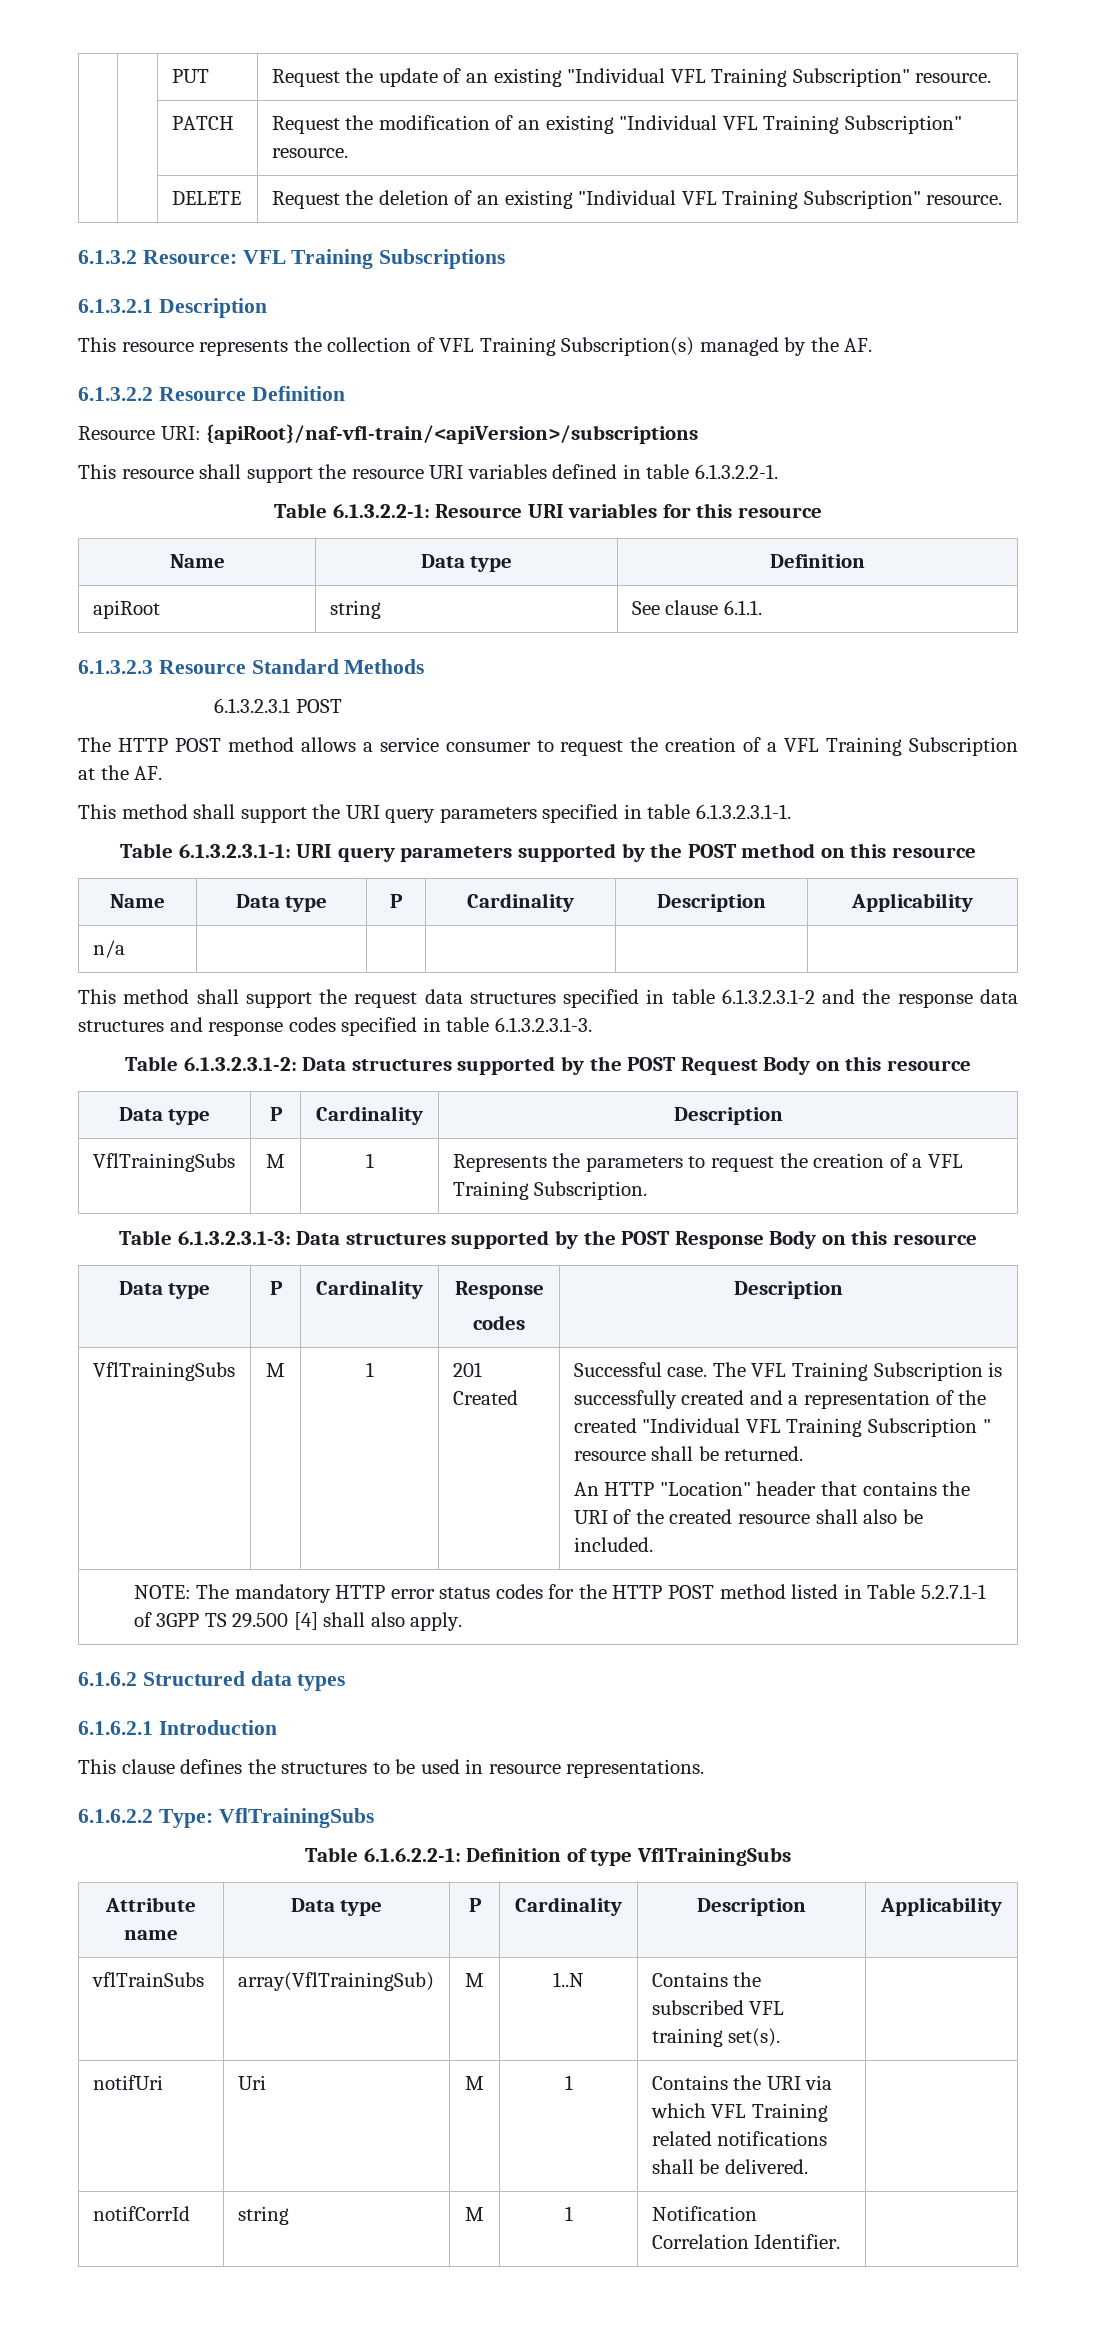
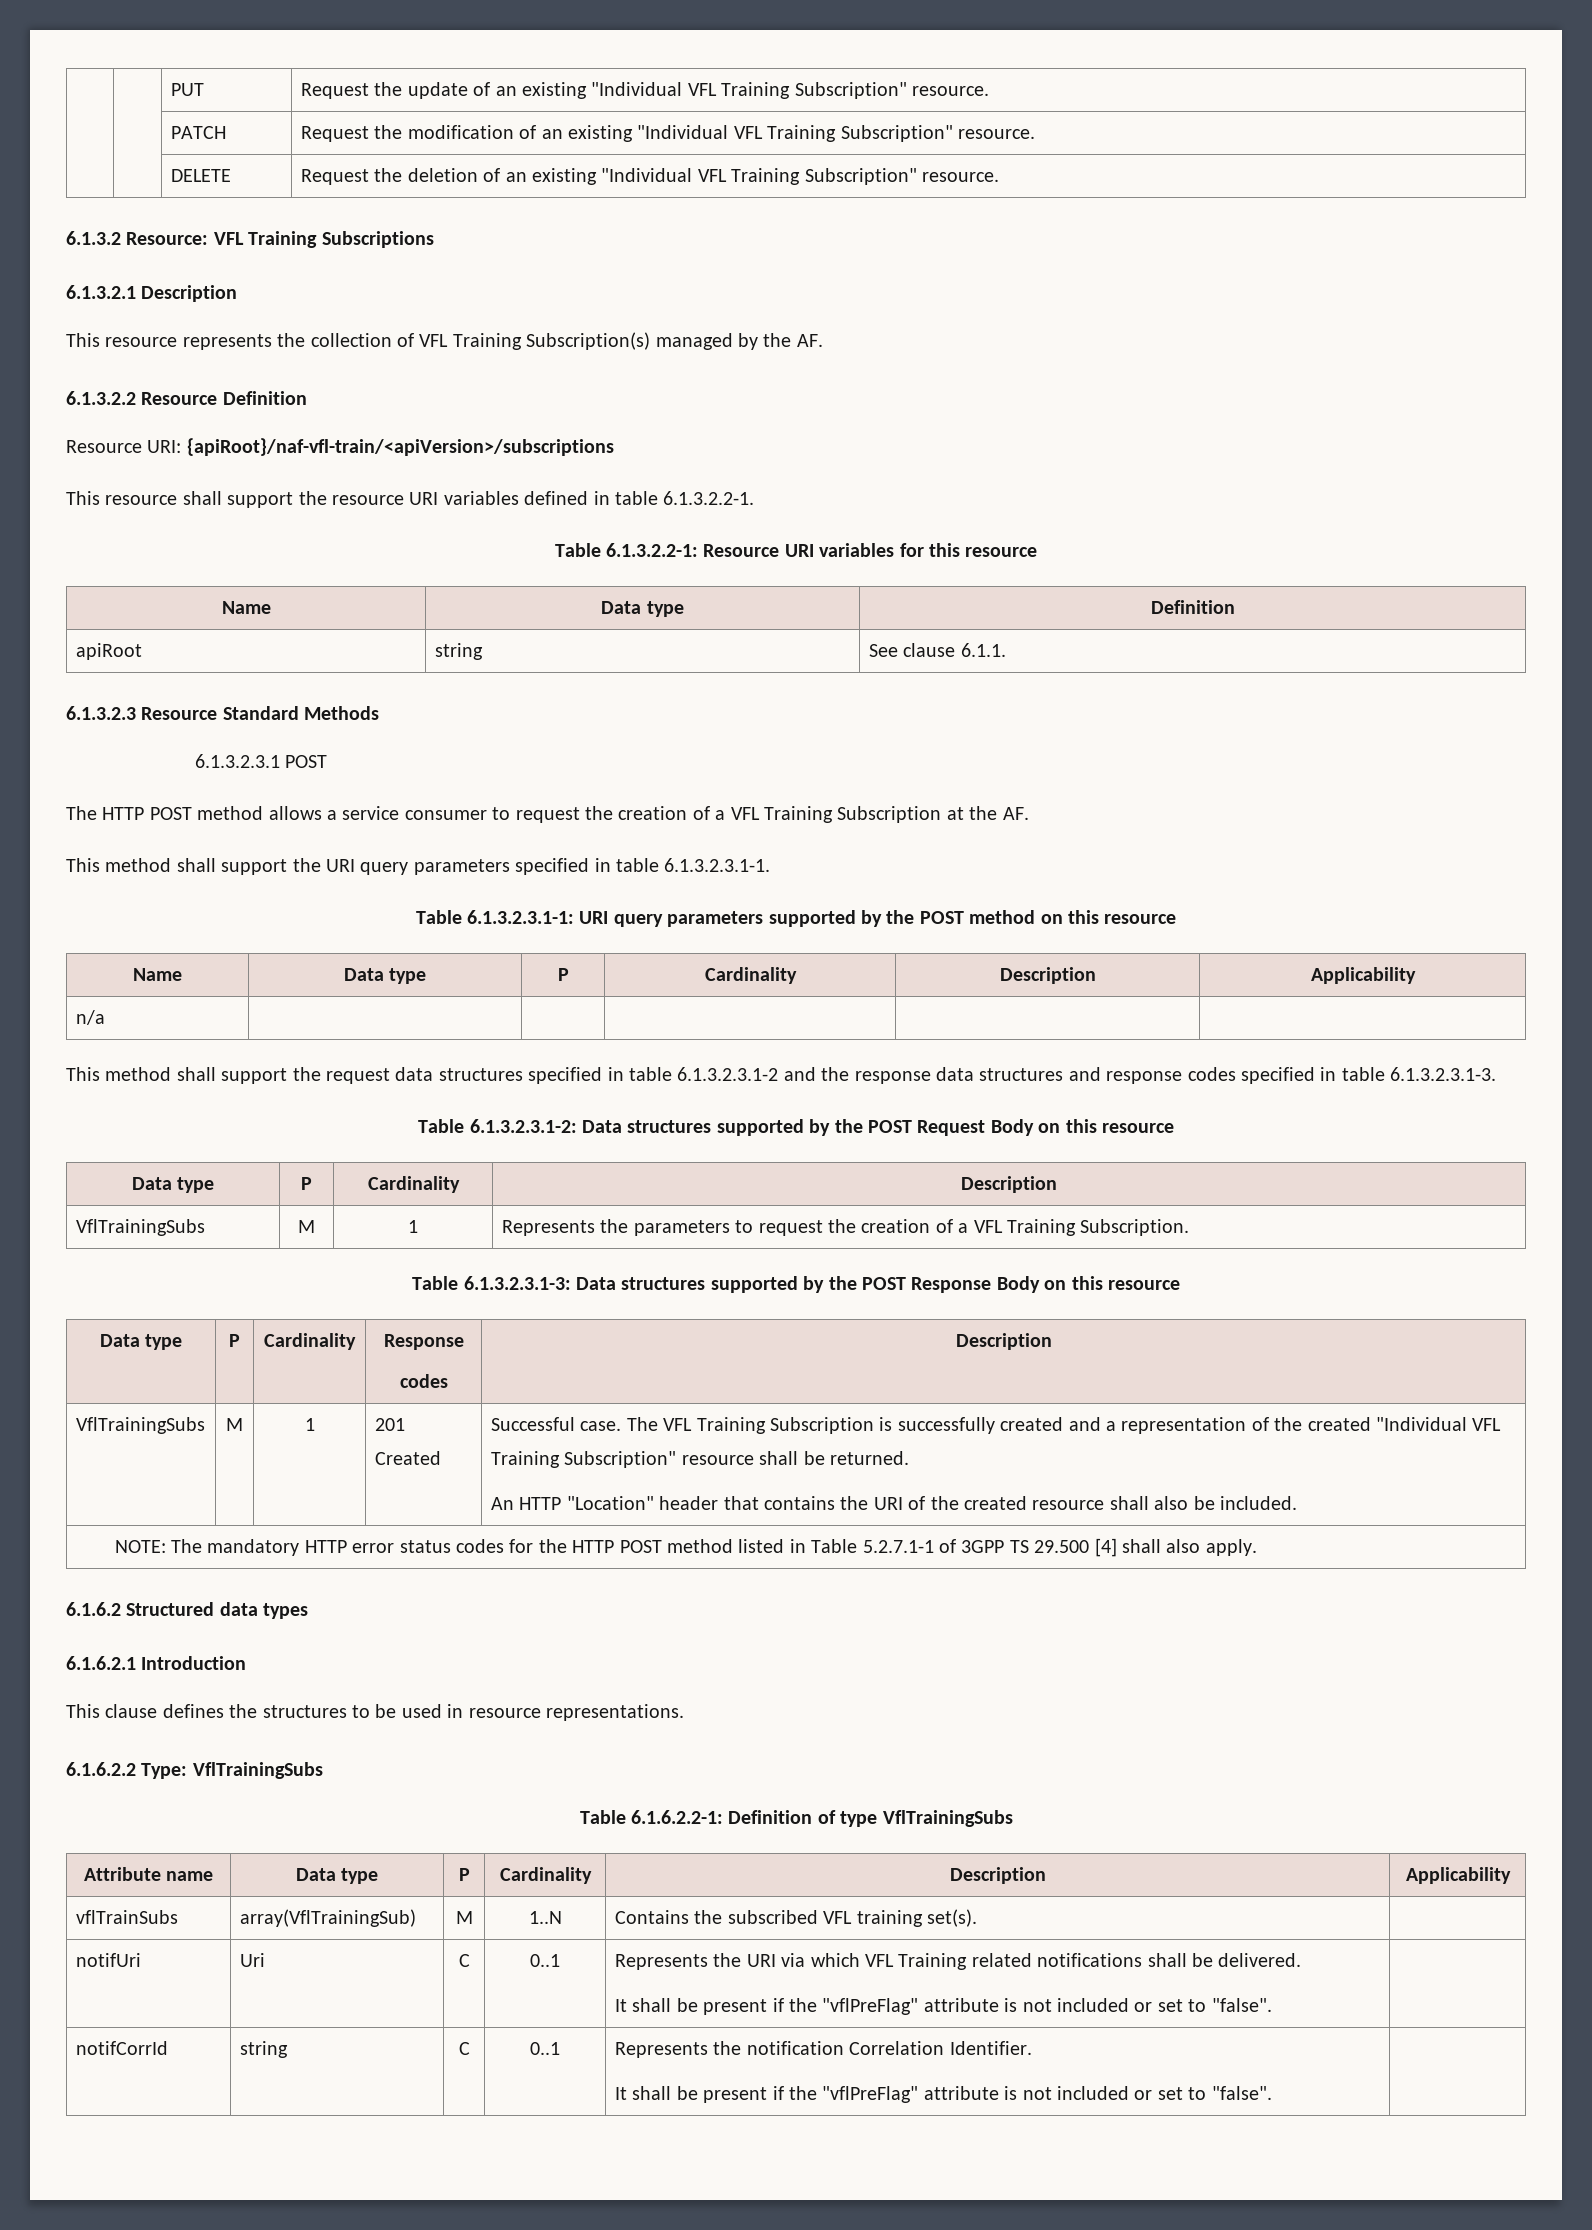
[867,1418,991,1437] Subscription " -> [564,1451,677,1468] Subscription"
[465,2076,484,2090] [564,2075,573,2090] [651,2075,728,2090] M | 1 | Contains -> [458,1954,470,1967] [530,1954,560,1967] [614,1954,708,1970] C | 0..1 | Represents
[92,2206,190,2221] [237,2206,289,2225] [465,2207,484,2221] [564,2206,573,2221] [651,2206,757,2221] [651,2234,841,2249] | // notifCorrId | string | M | 1 | Notification Correlation Identifier. -> [614,1998,1272,2015] [75,2041,168,2055] [239,2041,288,2058] [458,2042,470,2055] [530,2042,560,2055] [614,2041,1032,2058] [614,2086,1272,2103] // It shall be present if the "vflPreFlag" attribute is not included or set to "false". | // notifCorrId | string | C | 0..1 | Represents the notification Correlation Identifier. // It shall be present if the "vflPreFlag" attribute is not included or set to "false".

